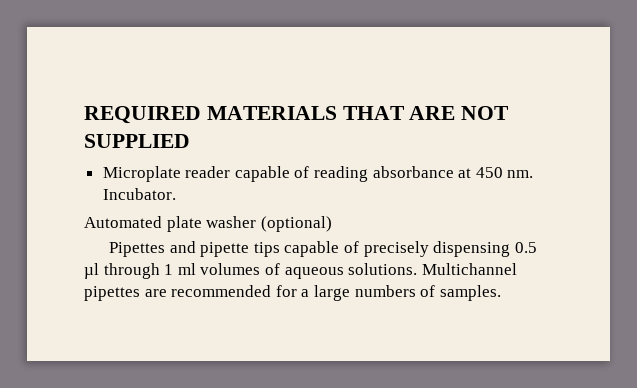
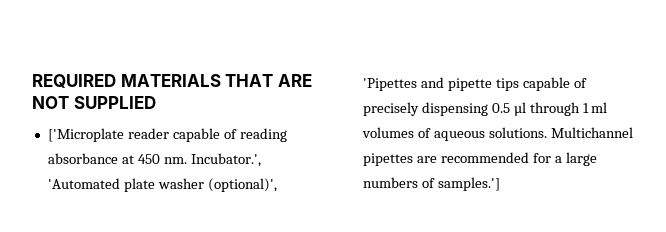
[102,166,181,182] Microplate -> [47,128,124,142] ['Microplate
[102,188,176,200] [84,216,332,232] [109,242,166,257] Incubator. // Automated plate washer (optional) // Pipettes -> [190,153,261,167] [47,178,277,192] [362,78,417,91] Incubator.', 'Automated plate washer (optional)', 'Pipettes
[439,285,501,301] samples. -> [437,177,500,191] samples.']

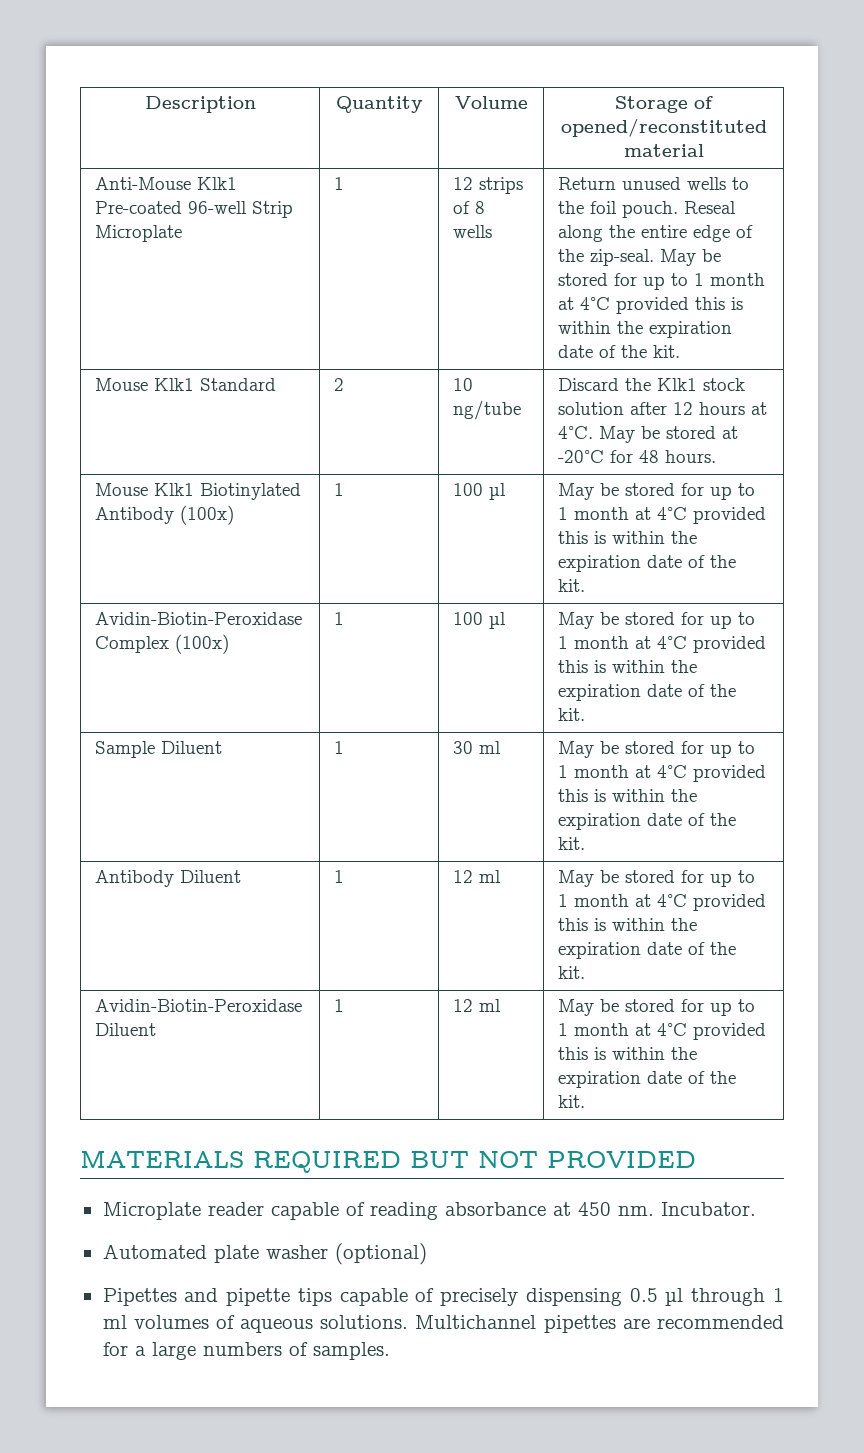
[32,74,312,88] [32,96,156,109] [47,128,124,142] REQUIRED MATERIALS THAT ARE NOT SUPPLIED // ['Microplate -> [144,96,256,113] [335,96,423,113] [454,96,528,109] [615,96,713,113] [560,118,767,137] [623,144,704,157] [95,177,238,190] [95,201,294,218] [95,225,183,242] [334,177,345,190] [453,177,524,194] [453,201,486,214] [453,225,493,238] [558,177,750,190] [558,201,737,218] [558,225,754,242] [558,249,722,266] [558,273,766,290] [558,297,744,314] [558,321,733,338] [558,345,681,358] [95,378,277,391] [334,378,345,391] [453,378,474,391] [453,400,522,420] [558,378,746,391] [558,402,768,415] [558,426,739,443] [558,450,717,463] [95,483,302,500] [95,505,235,525] [334,483,345,496] [453,483,507,500] [558,483,756,500] [558,507,767,524] [558,531,698,544] [558,555,737,572] [558,579,586,592] [95,612,303,625] [95,634,230,654] [334,612,345,625] [453,612,507,629] [558,612,756,629] [558,636,767,653] [558,660,698,673] [558,684,737,701] [558,708,586,721] [95,741,223,758] [334,741,345,754] [453,741,502,754] [558,741,756,758] [558,765,767,782] [558,789,698,802] [558,813,737,830] [558,837,586,850] [95,870,242,887] [334,870,345,883] [453,870,502,883] [558,870,756,887] [558,894,767,911] [558,918,698,931] [558,942,737,959] [558,966,586,979] [95,999,303,1012] [95,1023,157,1036] [334,999,345,1012] [453,999,502,1012] [558,999,756,1016] [558,1023,767,1040] [558,1047,698,1060] [558,1071,737,1088] [558,1095,586,1108] [80,1150,696,1173] [102,1202,201,1220] Description | Quantity | Volume | Storage of opened/reconstituted material // Anti-Mouse Klk1 Pre-coated 96-well Strip Microplate | 1 | 12 strips of 8 wells | Return unused wells to the foil pouch. Reseal along the entire edge of the zip-seal. May be stored for up to 1 month at 4°C provided this is within the expiration date of the kit. // Mouse Klk1 Standard | 2 | 10 ng/tube | Discard the Klk1 stock solution after 12 hours at 4°C. May be stored at -20°C for 48 hours. // Mouse Klk1 Biotinylated Antibody (100x) | 1 | 100 µl | May be stored for up to 1 month at 4°C provided this is within the expiration date of the kit. // Avidin-Biotin-Peroxidase Complex (100x) | 1 | 100 µl | May be stored for up to 1 month at 4°C provided this is within the expiration date of the kit. // Sample Diluent | 1 | 30 ml | May be stored for up to 1 month at 4°C provided this is within the expiration date of the kit. // Antibody Diluent | 1 | 12 ml | May be stored for up to 1 month at 4°C provided this is within the expiration date of the kit. // Avidin-Biotin-Peroxidase Diluent | 1 | 12 ml | May be stored for up to 1 month at 4°C provided this is within the expiration date of the kit. // MATERIALS REQUIRED BUT NOT PROVIDED // Microplate
[190,153,261,167] [47,178,277,192] [362,78,417,91] Incubator.', 'Automated plate washer (optional)', 'Pipettes -> [660,1202,756,1216] [102,1243,427,1265] [102,1288,177,1306] Incubator. // Automated plate washer (optional) // Pipettes
[437,177,500,191] samples.'] -> [312,1342,390,1360] samples.

